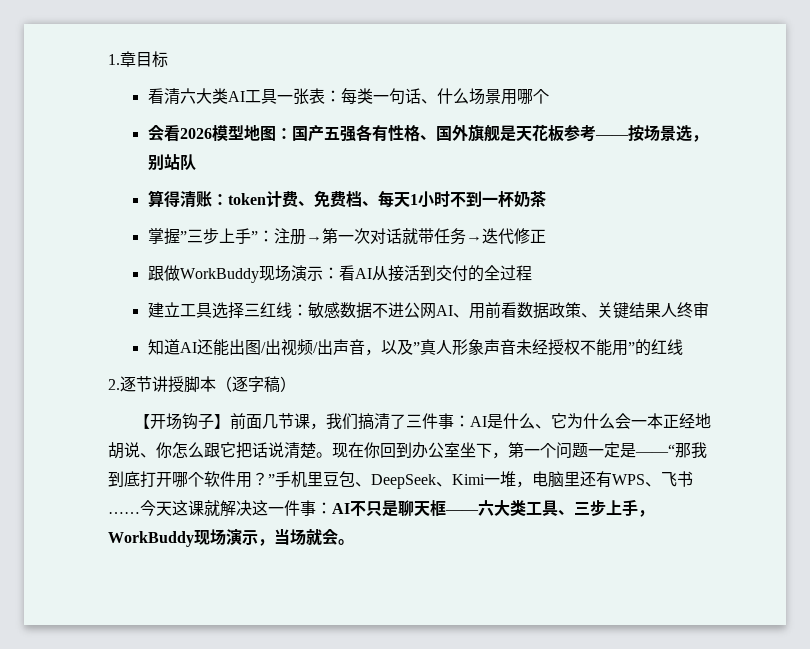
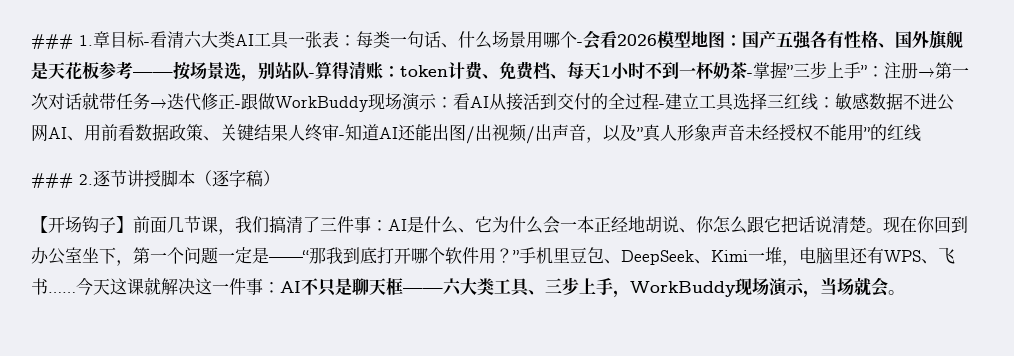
(108, 59) none -> [31,34,73,49] ###
(168, 59) // -> [144,42,150,46] -
(549, 96) // -> [577,42,583,46] -
(196, 162) // -> [309,73,315,77] -
(546, 199) // -> [747,73,753,77] -
(546, 236) // -> [235,104,241,108] -
(532, 273) // -> [659,104,665,108] -
(709, 310) // -> [339,135,345,139] -
(683, 347) none -> [31,173,73,188] ###

